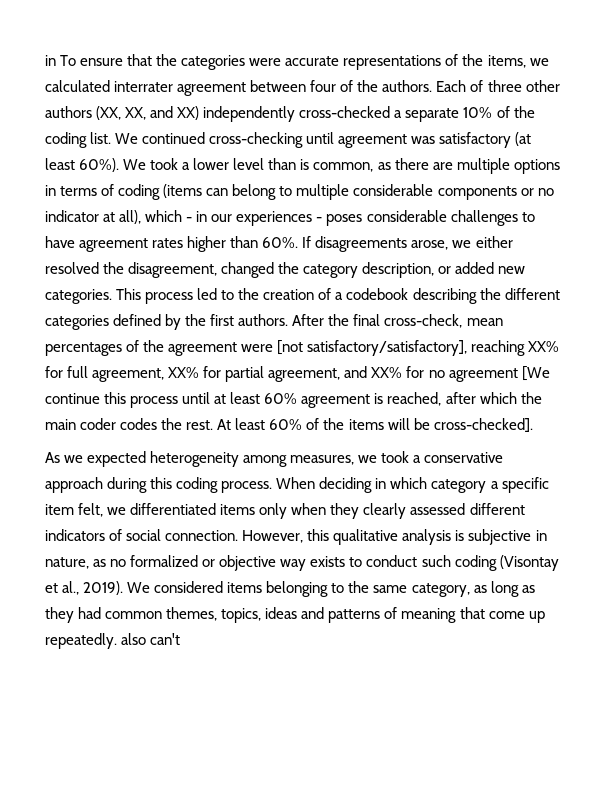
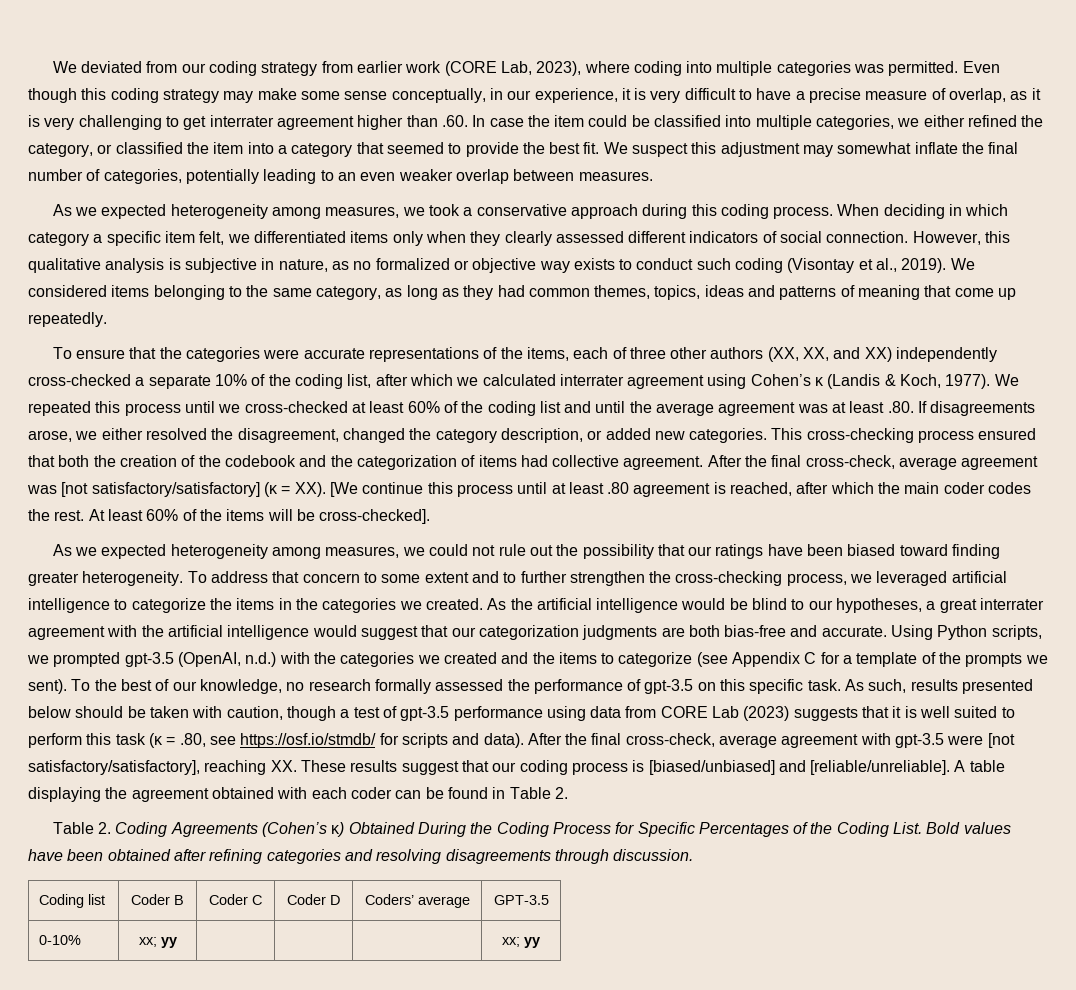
[45,54,549,70] [45,80,560,96] [45,106,535,122] [45,132,532,148] [45,158,560,174] [45,184,554,200] [45,210,535,226] [45,236,513,252] [45,262,526,278] [45,288,560,304] [45,314,503,330] [45,340,560,356] [45,366,550,382] [45,392,542,408] [45,418,533,432] in To ensure that the categories were accurate representations of the items, we calculated interrater agreement between four of the authors. Each of three other authors (XX, XX, and XX) independently cross-checked a separate 10% of the coding list. We continued cross-checking until agreement was satisfactory (at least 60%). We took a lower level than is common, as there are multiple options in terms of coding (items can belong to multiple considerable components or no indicator at all), which - in our experiences - poses considerable challenges to have agreement rates higher than 60%. If disagreements arose, we either resolved the disagreement, changed the category description, or added new categories. This process led to the creation of a codebook describing the different categories defined by the first authors. After the final cross-check, mean percentages of the agreement were [not satisfactory/satisfactory], reaching XX% for full agreement, XX% for partial agreement, and XX% for no agreement [We continue this process until at least 60% agreement is reached, after which the main coder codes the rest. At least 60% of the items will be cross-checked]. -> [52,61,1000,76] [28,88,1041,103] [28,115,1044,130] [28,142,1019,157] [28,169,653,184] We deviated from our coding strategy from earlier work (CORE Lab, 2023), where coding into multiple categories was permitted. Even though this coding strategy may make some sense conceptually, in our experience, it is very difficult to have a precise measure of overlap, as it is very challenging to get interrater agreement higher than .60. In case the item could be classified into multiple categories, we either refined the category, or classified the item into a category that seemed to provide the best fit. We suspect this adjustment may somewhat inflate the final number of categories, potentially leading to an even weaker overlap between measures.
[121,633,181,645] also can't -> [52,347,998,362] [28,374,1019,389] [28,401,1036,416] [28,428,1037,443] [28,455,1039,470] [27,482,1032,497] [28,509,431,524] [52,544,1001,559] [28,571,1007,586] [28,598,1045,613] [28,625,1042,640] [27,652,1048,667] [28,679,1034,694] [28,706,1015,721] [28,733,1015,748] [28,760,1005,775] [28,787,568,802] [52,822,1011,837] [28,849,694,864] [39,894,106,908] [131,894,184,905] [209,894,262,905] [287,894,340,905] [364,894,470,908] [493,895,549,905] [39,935,82,945] [138,937,177,948] [502,937,540,948] // To ensure that the categories were accurate representations of the items, each of three other authors (XX, XX, and XX) independently cross-checked a separate 10% of the coding list, after which we calculated interrater agreement using Cohen’s κ (Landis & Koch, 1977). We repeated this process until we cross-checked at least 60% of the coding list and until the average agreement was at least .80. If disagreements arose, we either resolved the disagreement, changed the category description, or added new categories. This cross-checking process ensured that both the creation of the codebook and the categorization of items had collective agreement. After the final cross-check, average agreement was [not satisfactory/satisfactory] (κ = XX). [We continue this process until at least .80 agreement is reached, after which the main coder codes the rest. At least 60% of the items will be cross-checked]. // As we expected heterogeneity among measures, we could not rule out the possibility that our ratings have been biased toward finding greater heterogeneity. To address that concern to some extent and to further strengthen the cross-checking process, we leveraged artificial intelligence to categorize the items in the categories we created. As the artificial intelligence would be blind to our hypotheses, a great interrater agreement with the artificial intelligence would suggest that our categorization judgments are both bias-free and accurate. Using Python scripts, we prompted gpt-3.5 (OpenAI, n.d.) with the categories we created and the items to categorize (see Appendix C for a template of the prompts we sent). To the best of our knowledge, no research formally assessed the performance of gpt-3.5 on this specific task. As such, results presented below should be taken with caution, though a test of gpt-3.5 performance using data from CORE Lab (2023) suggests that it is well suited to perform this task (κ = .80, see https://osf.io/stmdb/ for scripts and data). After the final cross-check, average agreement with gpt-3.5 were [not satisfactory/satisfactory], reaching XX. These results suggest that our coding process is [biased/unbiased] and [reliable/unreliable]. A table displaying the agreement obtained with each coder can be found in Table 2. // Table 2. Coding Agreements (Cohen’s κ) Obtained During the Coding Process for Specific Percentages of the Coding List. Bold values have been obtained after refining categories and resolving disagreements through discussion. // Coding list | Coder B | Coder C | Coder D | Coders’ average | GPT-3.5 // 0-10% | xx; yy | | | | xx; yy

